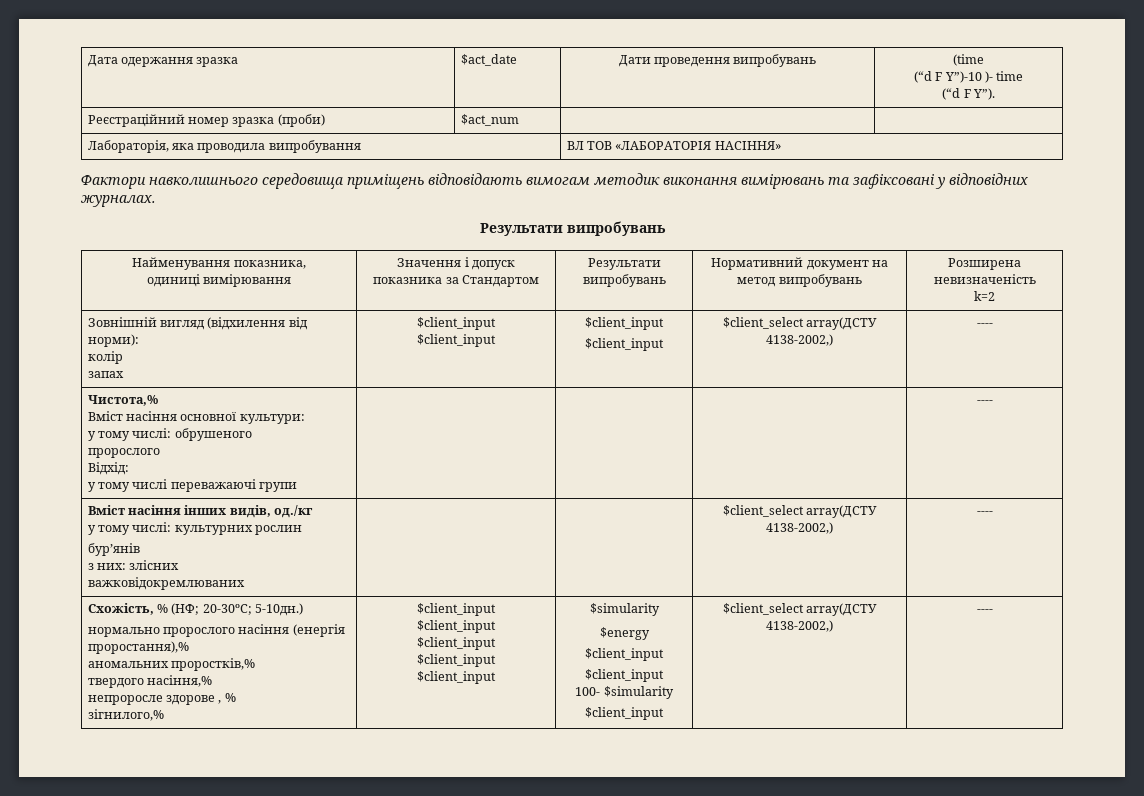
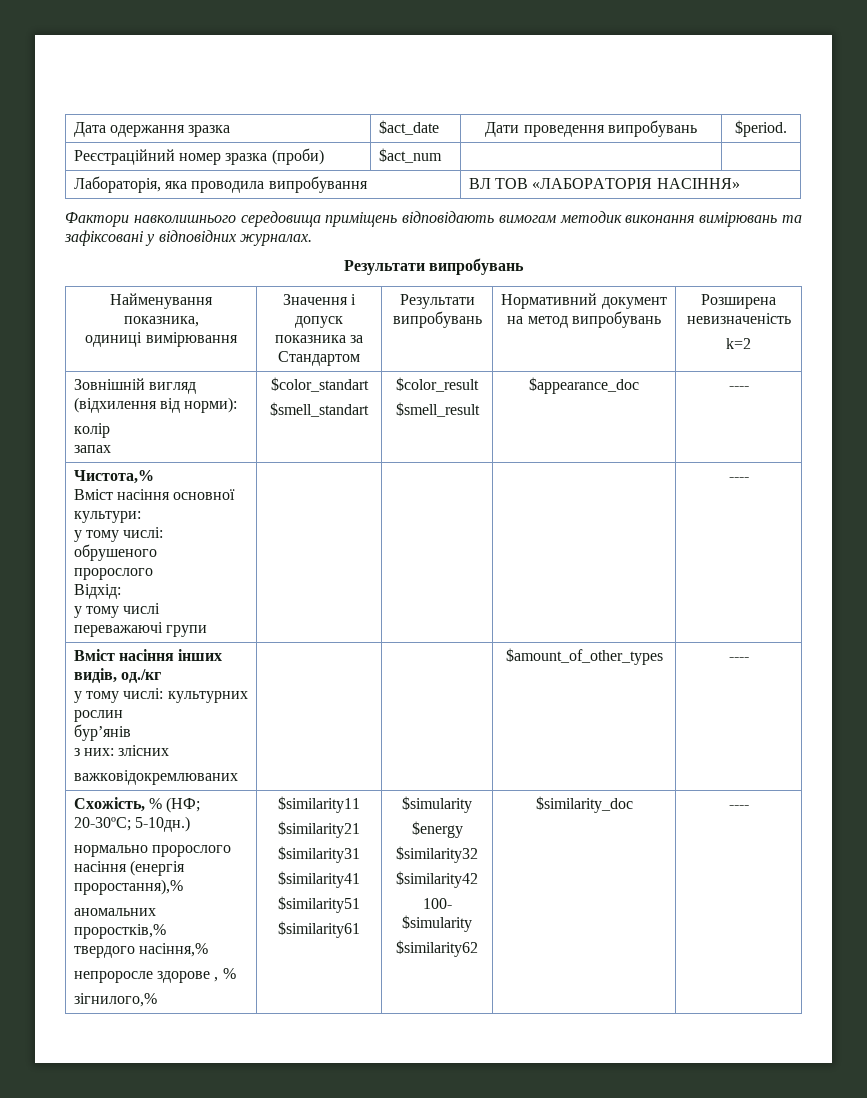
[953,54,984,66] [913,71,1024,83] [942,88,995,100] (time // (“d F Y”)-10 )- time // (“d F Y”). -> [735,120,787,137] $period.
[417,317,496,330] [417,334,496,347] [585,317,664,330] [585,338,664,351] [722,317,878,330] [766,334,833,346] $client_input // $client_input | $client_input // $client_input | $client_select array(ДСТУ 4138-2002,) -> [270,377,369,392] [270,402,369,417] [396,377,479,392] [395,402,480,417] [529,377,639,394] $color_standart // $smell_standart | $color_result // $smell_result | $appearance_doc
[722,505,878,518] [766,522,833,534] $client_select array(ДСТУ 4138-2002,) -> [505,648,663,665] $amount_of_other_types
[417,603,496,616] [417,620,496,633] [417,637,496,650] [417,654,496,667] [417,671,496,684] $client_input // $client_input // $client_input // $client_input // $client_input -> [278,796,360,813] [278,821,360,838] [278,846,360,863] [278,871,360,888] [278,896,360,913] [278,921,360,938] $similarity11 // $similarity21 // $similarity31 // $similarity41 // $similarity51 // $similarity61
[585,648,664,661] [585,669,664,682] $client_input // $client_input -> [396,846,478,863] [396,871,478,888] $similarity32 // $similarity42
[585,707,664,720] [722,603,878,616] [766,620,833,632] $client_input | $client_select array(ДСТУ 4138-2002,) -> [396,940,478,957] [535,796,633,813] $similarity62 | $similarity_doc

